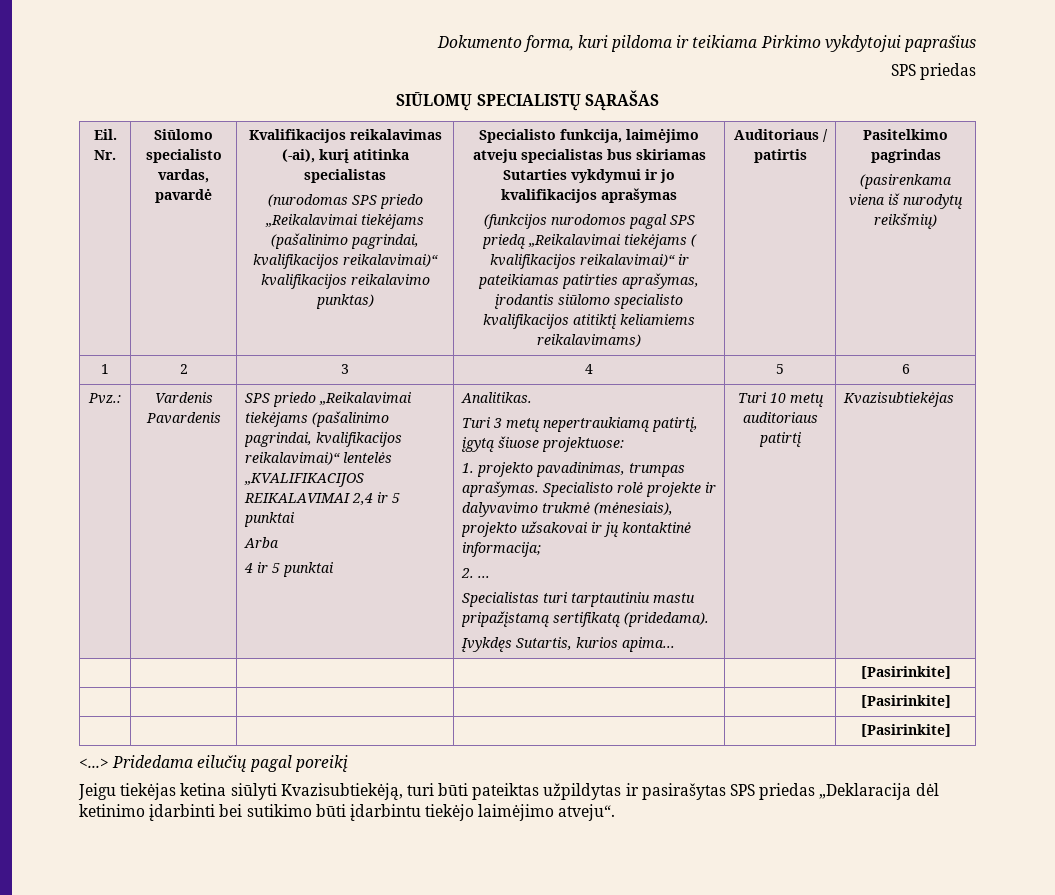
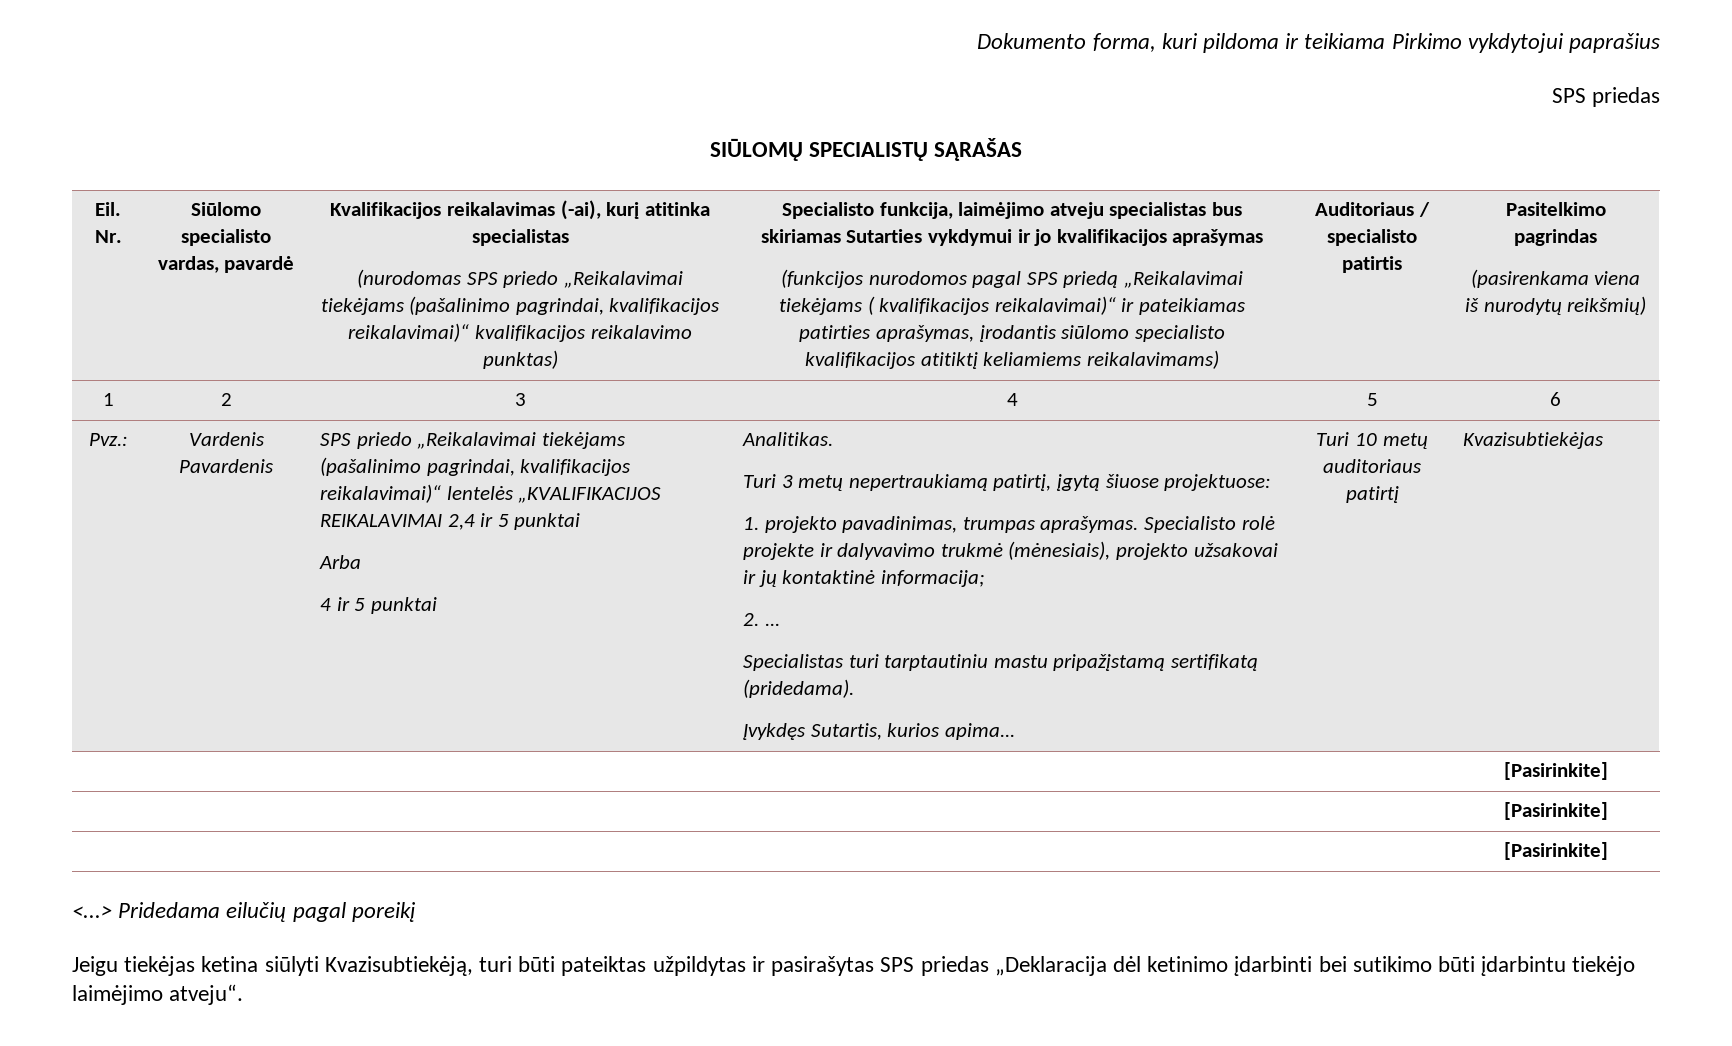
(828, 135) none -> [1327,229,1417,246] specialisto

